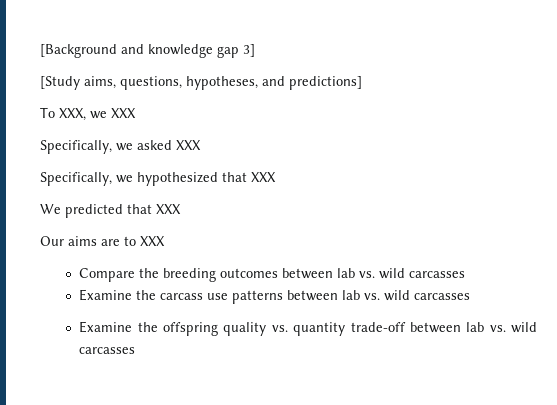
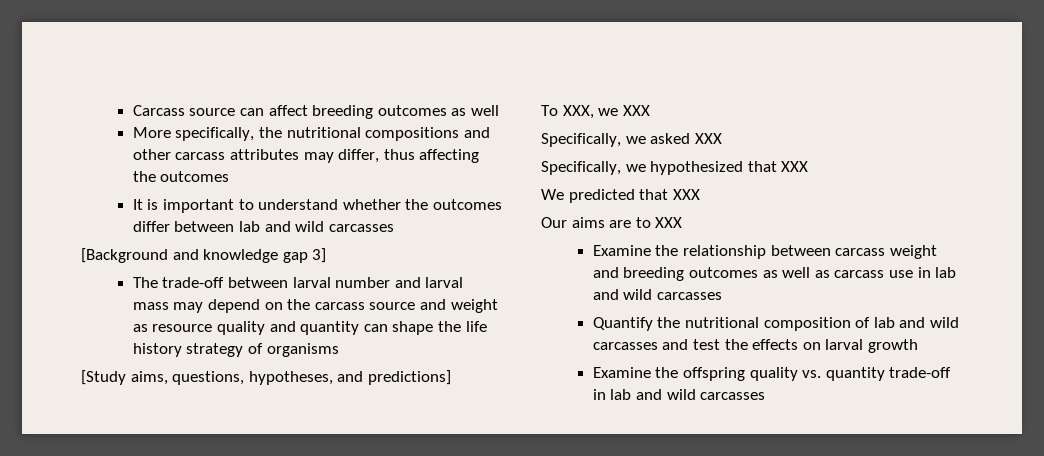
(40, 51) none -> [132,105,499,119] [132,127,490,141] [132,149,480,163] [132,171,230,182] [132,199,502,213] [132,221,394,232] Carcass source can affect breeding outcomes as well // More specifically, the nutritional compositions and other carcass attributes may differ, thus affecting the outcomes // It is important to understand whether the outcomes differ between lab and wild carcasses //
(255, 50) none -> [132,277,464,288] [132,299,498,313] [132,321,487,335] [132,343,339,357] // The trade-off between larval number and larval mass may depend on the carcass source and weight as resource quality and quantity can shape the life history strategy of organisms
[79,268,466,282] [79,289,471,304] Compare the breeding outcomes between lab vs. wild carcasses // Examine the carcass use patterns between lab vs. wild carcasses -> [592,245,937,259] [592,267,957,281] [592,289,722,300] [592,317,959,331] [592,339,918,353] Examine the relationship between carcass weight and breeding outcomes as well as carcass use in lab and wild carcasses // Quantify the nutritional composition of lab and wild carcasses and test the effects on larval growth
[409,322,506,333] between lab vs. -> [592,389,662,400] in lab and

